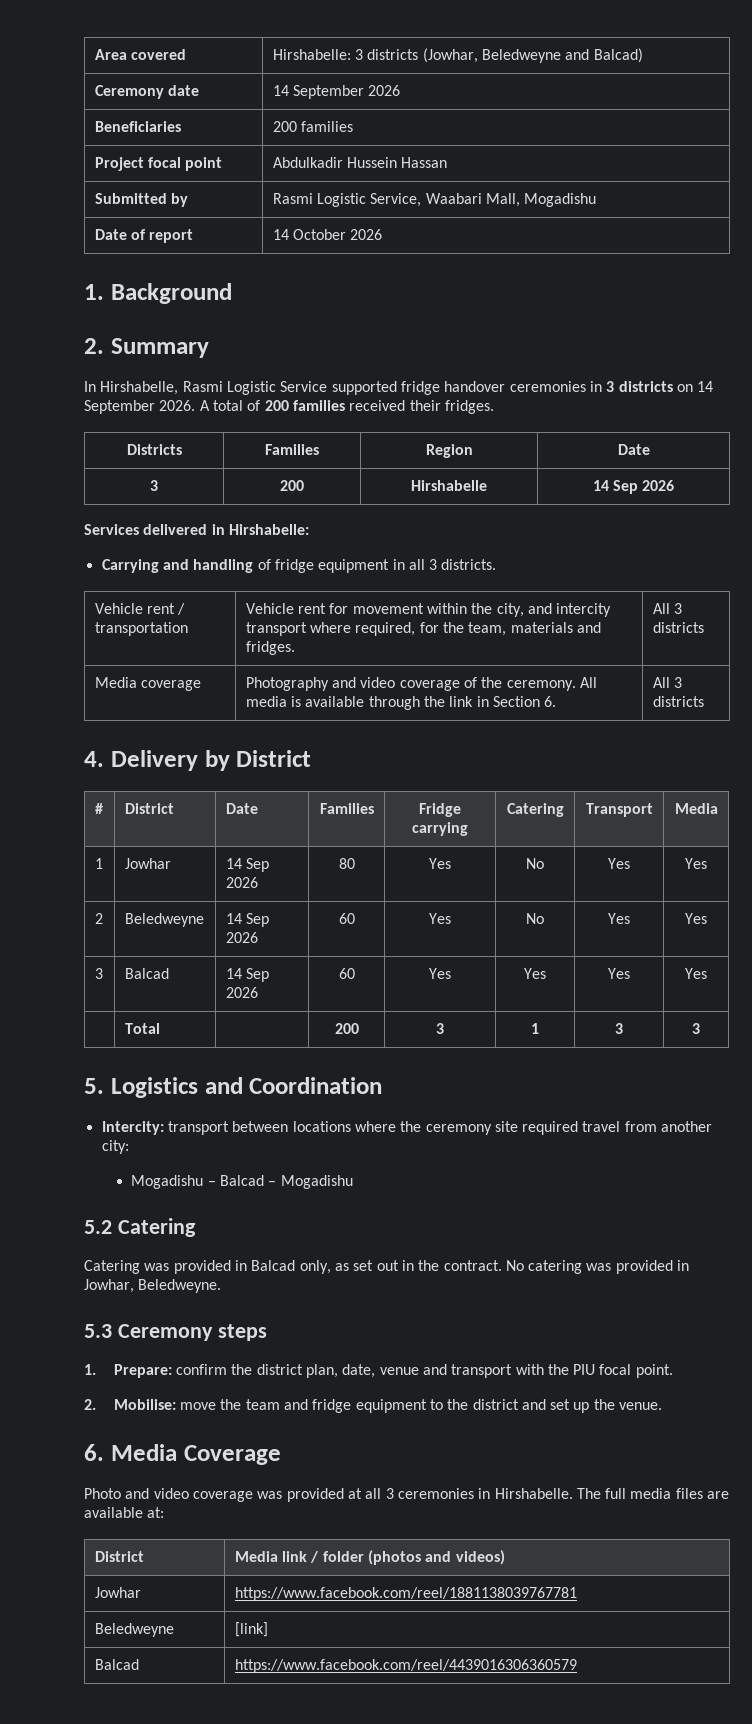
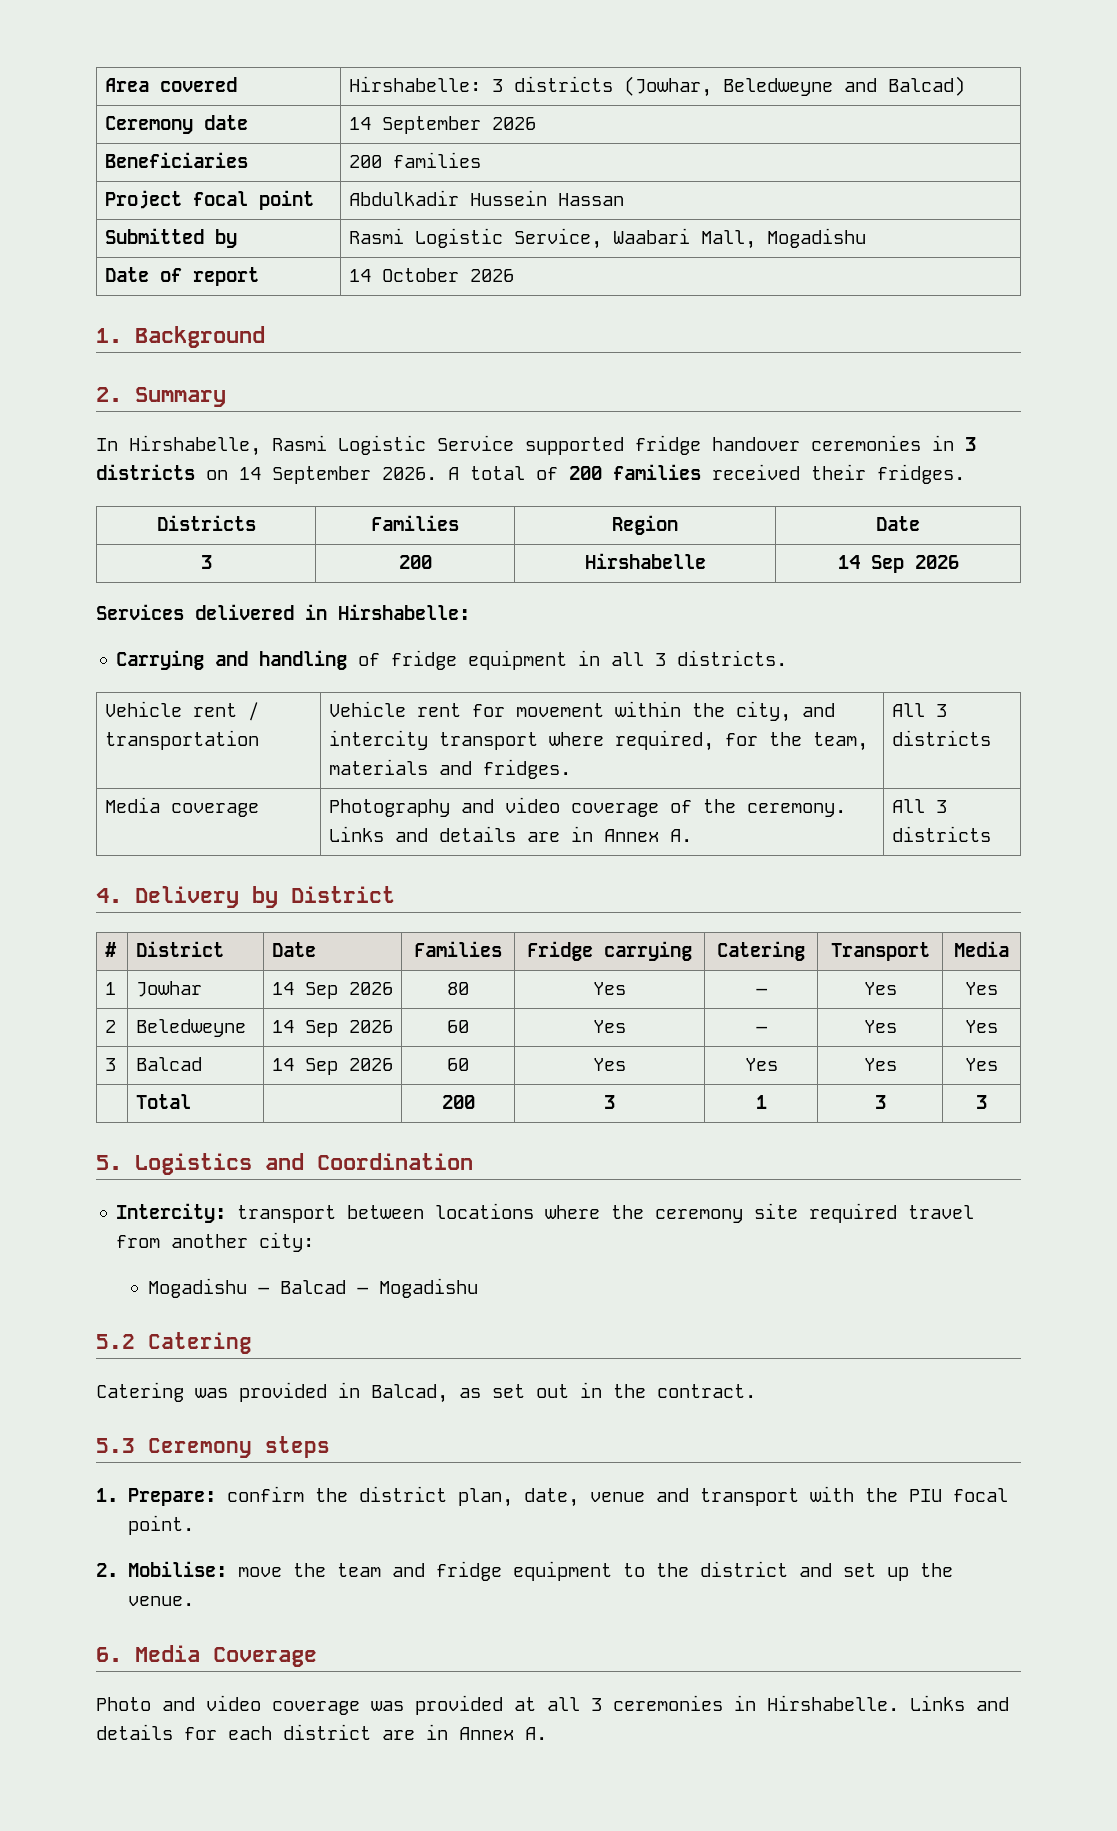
[579,677,597,688] [245,696,557,710] All media is available through the link in Section 6. -> [328,826,692,842] Links and details are in Annex A.
[526,858,544,869] No -> [755,988,768,995] –
[526,913,544,924] No -> [755,1026,768,1033] –
[251,1260,331,1274] Balcad only, -> [371,1384,448,1403] Balcad,
[505,1260,690,1274] [84,1279,222,1293] No catering was provided in Jowhar, Beledweyne. -> (756, 1391) none
[576,1488,730,1499] [84,1507,165,1518] [94,1551,144,1562] [234,1550,505,1565] [94,1587,141,1598] [234,1587,577,1601] [94,1623,174,1637] [234,1622,268,1637] [94,1659,139,1670] [234,1659,577,1673] The full media files are available at: // District | Media link / folder (photos and videos) // Jowhar | https://www.facebook.com/reel/1881138039767781 // Beledweyne | [link] // Balcad | https://www.facebook.com/reel/4439016306360579 -> [910,1695,1009,1711] [96,1724,547,1740] Links and details for each district are in Annex A.

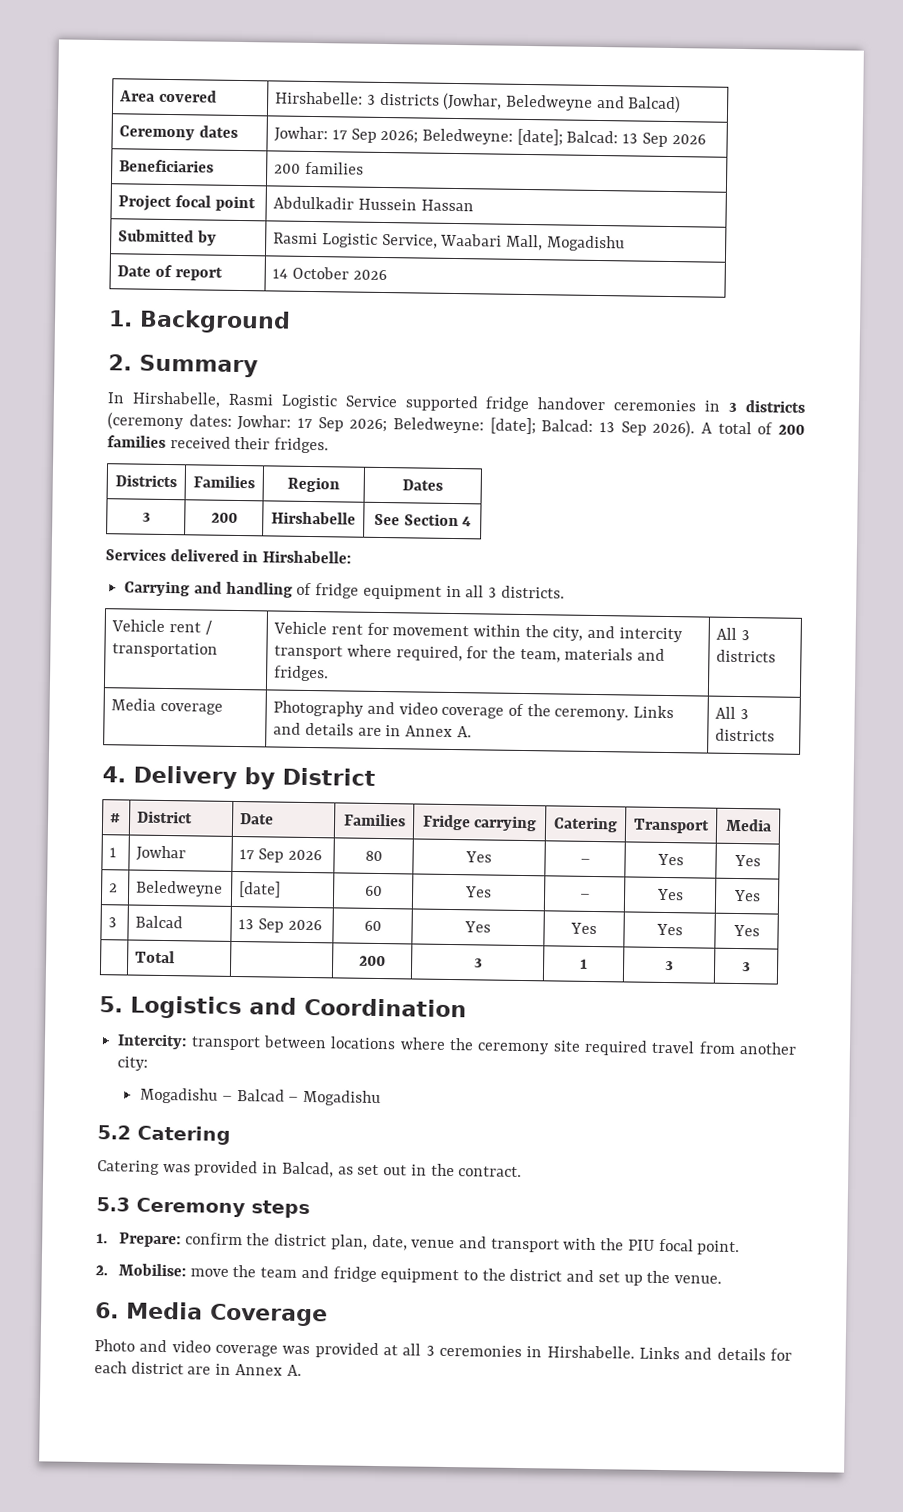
[203,115,248,130] [348,116,481,134] date | 14 September -> [198,125,238,138] [274,126,668,147] dates | Jowhar: 17 Sep 2026; Beledweyne: [date]; Balcad: 13 Sep
[206,466,437,484] on 14 September 2026. -> [107,412,696,438] (ceremony dates: Jowhar: 17 Sep 2026; Beledweyne: [date]; Balcad: 13 Sep 2026).
[875,516,920,531] Date -> [402,479,443,491] Dates
[837,555,959,573] 14 Sep 2026 -> [373,513,473,527] See Section 4
[271,982,294,995] 14 -> [239,849,256,860] 17
[271,1020,393,1037] 14 Sep 2026 -> [239,881,282,898] [date]
[271,1058,294,1071] 14 -> [238,919,255,930] 13

